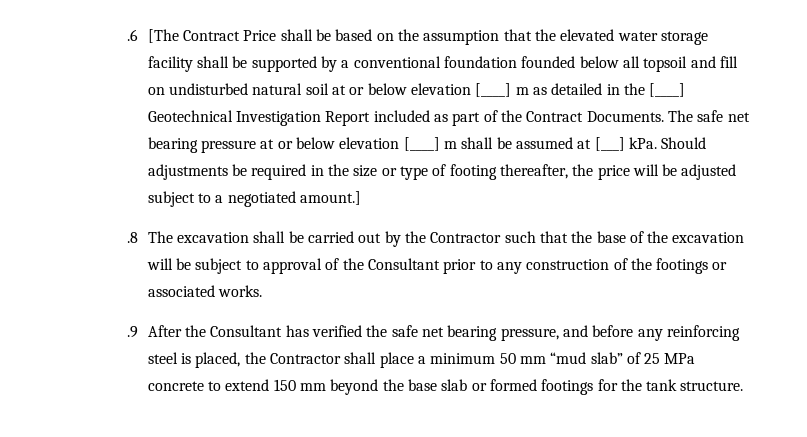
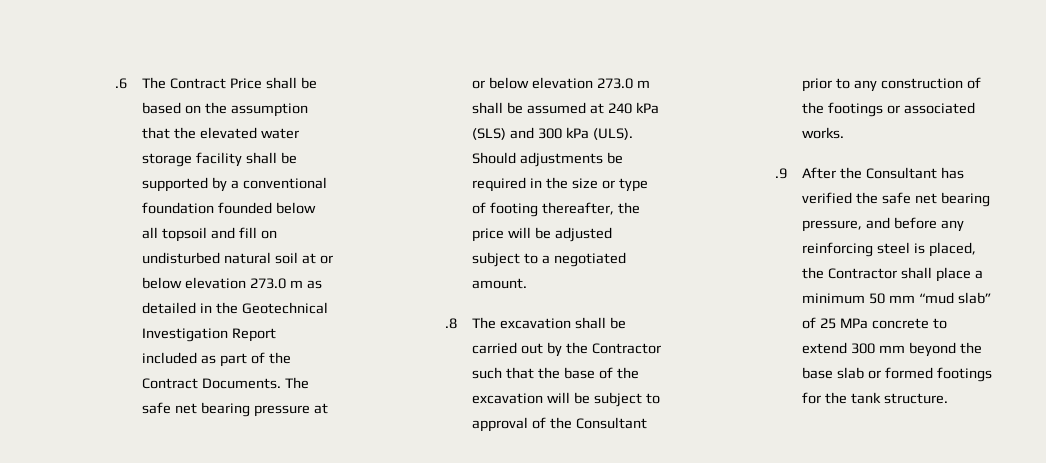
[147,29,179,43] [The -> [141,77,166,89] The
[475,83,512,97] [____] -> [249,278,286,289] 273.0
[649,83,686,97] [____] -> (238, 308) none
[403,137,440,151] [____] -> [596,78,633,89] 273.0
[594,137,657,151] [___] kPa. -> [607,102,659,114] [471,127,633,140] 240 kPa (SLS) and 300 kPa (ULS).
[299,191,361,205] amount.] -> [471,278,527,289] amount.
[273,379,296,391] 150 -> [850,343,875,354] 300

